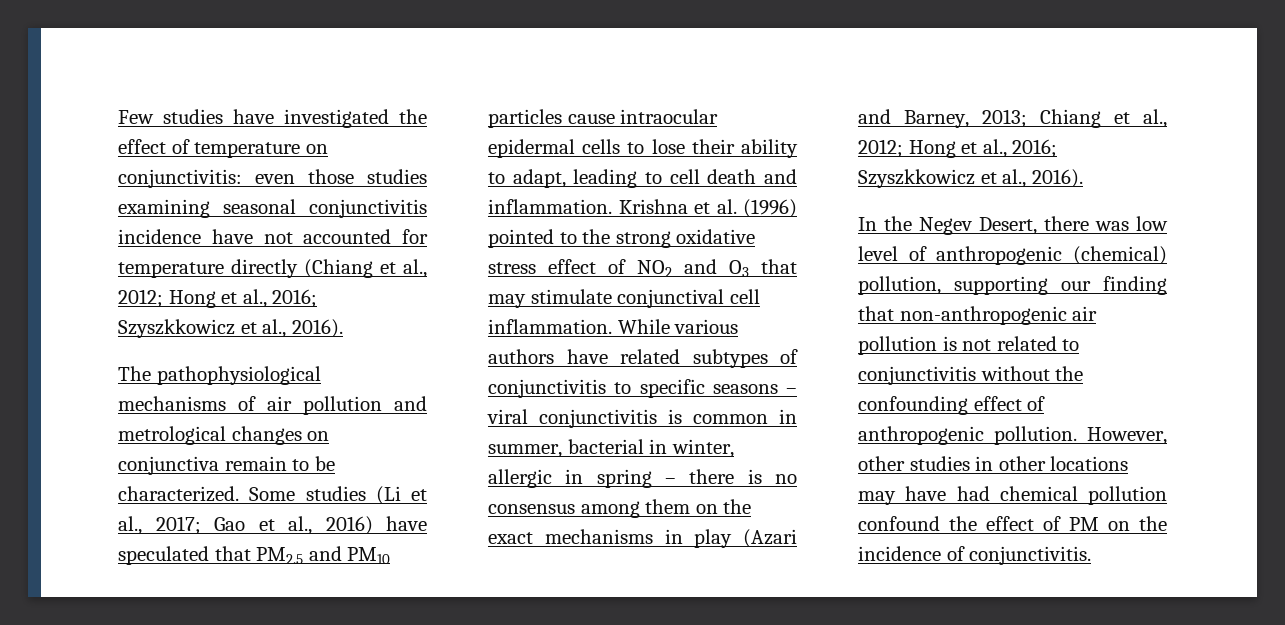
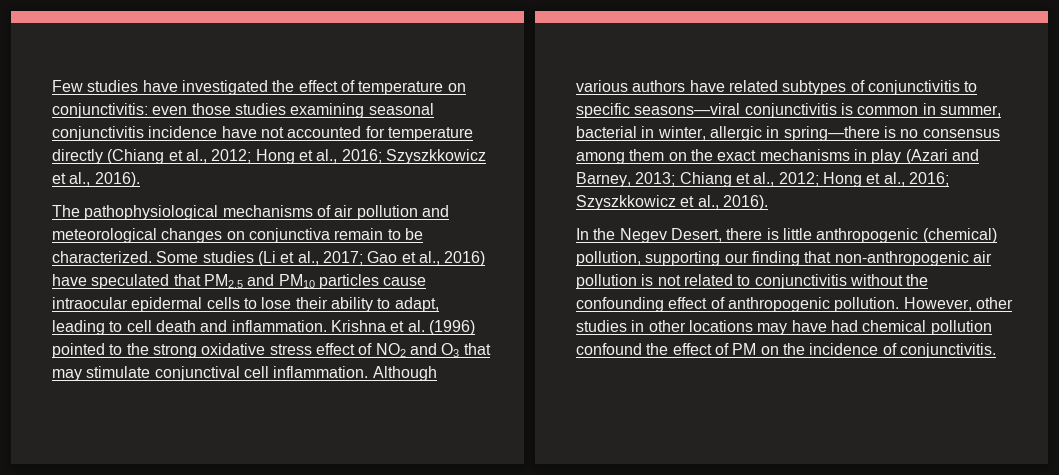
[118,426,226,445] metrological -> [52,228,157,243] meteorological
[617,319,670,334] While -> [372,366,437,381] Although
[712,384,797,394] [487,409,528,424] seasons – viral -> [634,103,741,115] seasons—viral
[596,469,735,488] spring – there -> [783,126,880,141] spring—there
[1095,216,1168,231] [858,246,927,261] was low level of -> [766,228,812,240] is little

